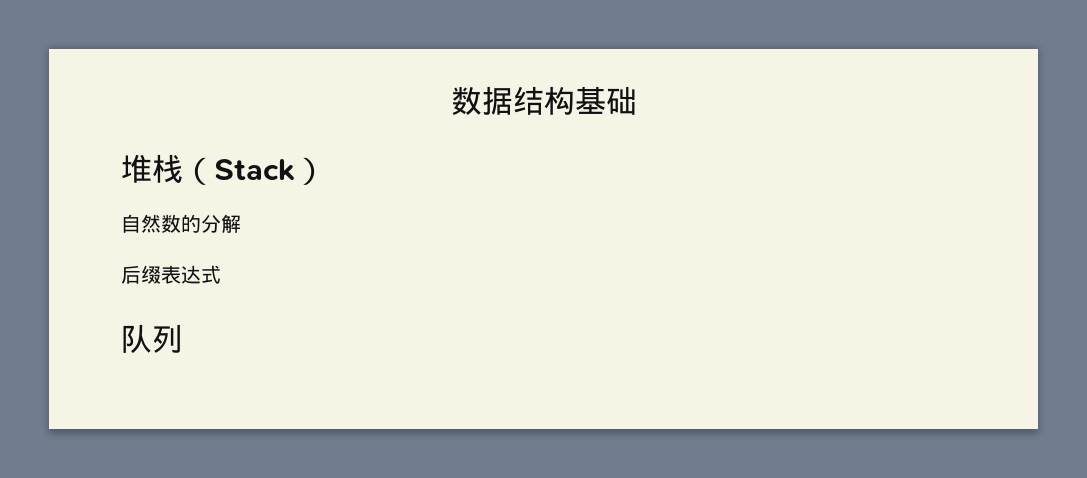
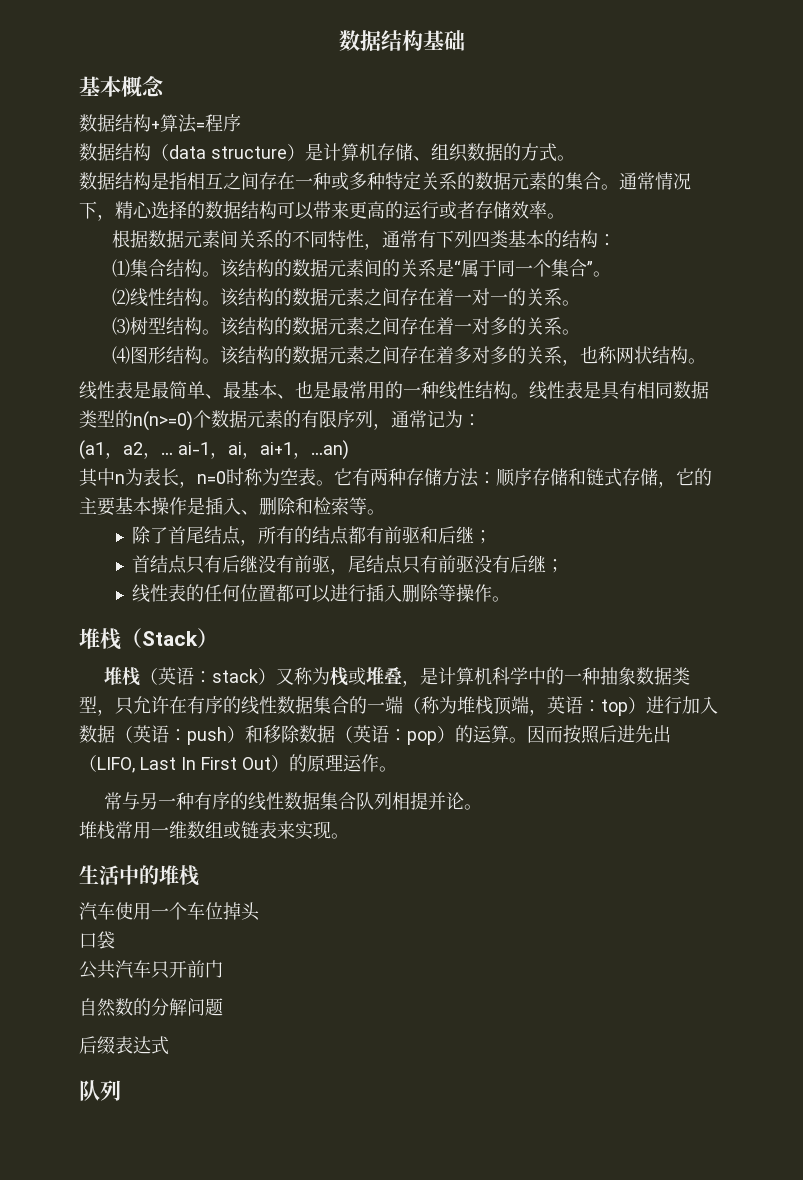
[121,154,326,185] 堆栈（Stack） -> [79,75,165,97] [79,114,241,133] [79,143,575,162] [79,171,691,190] [79,200,565,221] [112,230,617,250] [112,259,612,278] [112,288,581,307] [112,317,581,336] [112,346,707,366] [79,381,709,400] [79,410,481,431] [79,440,349,460] [79,468,712,488] [79,497,385,516] [132,526,493,546] [132,555,565,575] [132,584,511,603] [79,628,218,650] [103,666,690,687] [79,696,718,716] [79,725,671,745] [79,754,397,773] [103,792,482,811] [79,821,349,840] [79,865,199,886] [79,902,260,921] [79,931,115,949] [79,960,223,979] 基本概念 // 数据结构+算法=程序 // 数据结构（data structure）是计算机存储、组织数据的方式。 // 数据结构是指相互之间存在一种或多种特定关系的数据元素的集合。通常情况下，精心选择的数据结构可以带来更高的运行或者存储效率。 // 根据数据元素间关系的不同特性，通常有下列四类基本的结构： // ⑴集合结构。该结构的数据元素间的关系是“属于同一个集合”。 // ⑵线性结构。该结构的数据元素之间存在着一对一的关系。 // ⑶树型结构。该结构的数据元素之间存在着一对多的关系。 // ⑷图形结构。该结构的数据元素之间存在着多对多的关系，也称网状结构。 // 线性表是最简单、最基本、也是最常用的一种线性结构。线性表是具有相同数据类型的n(n>=0)个数据元素的有限序列，通常记为： // (a1，a2，… ai-1，ai，ai+1，…an) // 其中n为表长，n=0时称为空表。它有两种存储方法：顺序存储和链式存储，它的主要基本操作是插入、删除和检索等。 // 除了首尾结点，所有的结点都有前驱和后继； // 首结点只有后继没有前驱，尾结点只有前驱没有后继； // 线性表的任何位置都可以进行插入删除等操作。 // 堆栈（Stack） // 堆栈（英语：stack）又称为栈或堆叠，是计算机科学中的一种抽象数据类型，只允许在有序的线性数据集合的一端（称为堆栈顶端，英语：top）进行加入数据（英语：push）和移除数据（英语：pop）的运算。因而按照后进先出（LIFO, Last In First Out）的原理运作。 // 常与另一种有序的线性数据集合队列相提并论。 // 堆栈常用一维数组或链表来实现。 // 生活中的堆栈 // 汽车使用一个车位掉头 // 口袋 // 公共汽车只开前门
(241, 223) none -> [187,998,223,1016] 问题

